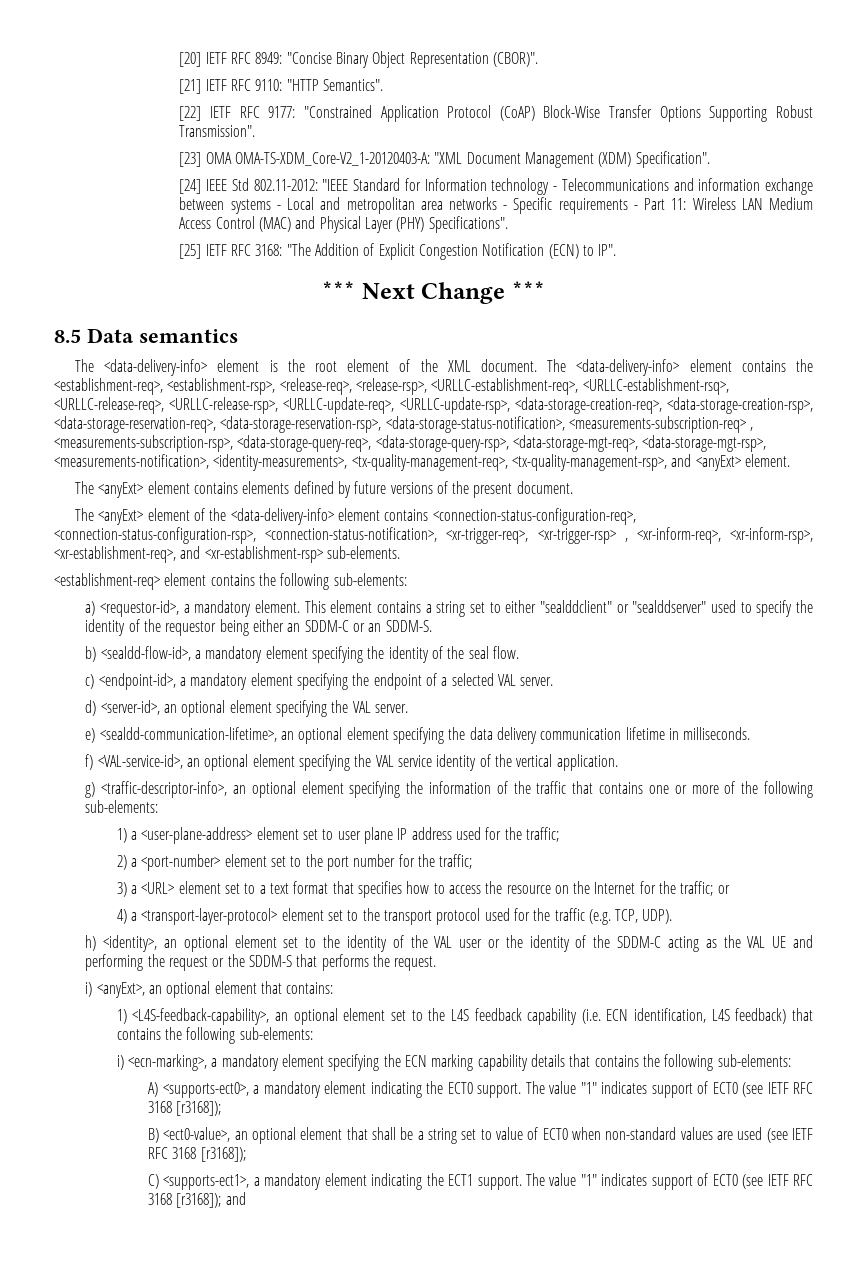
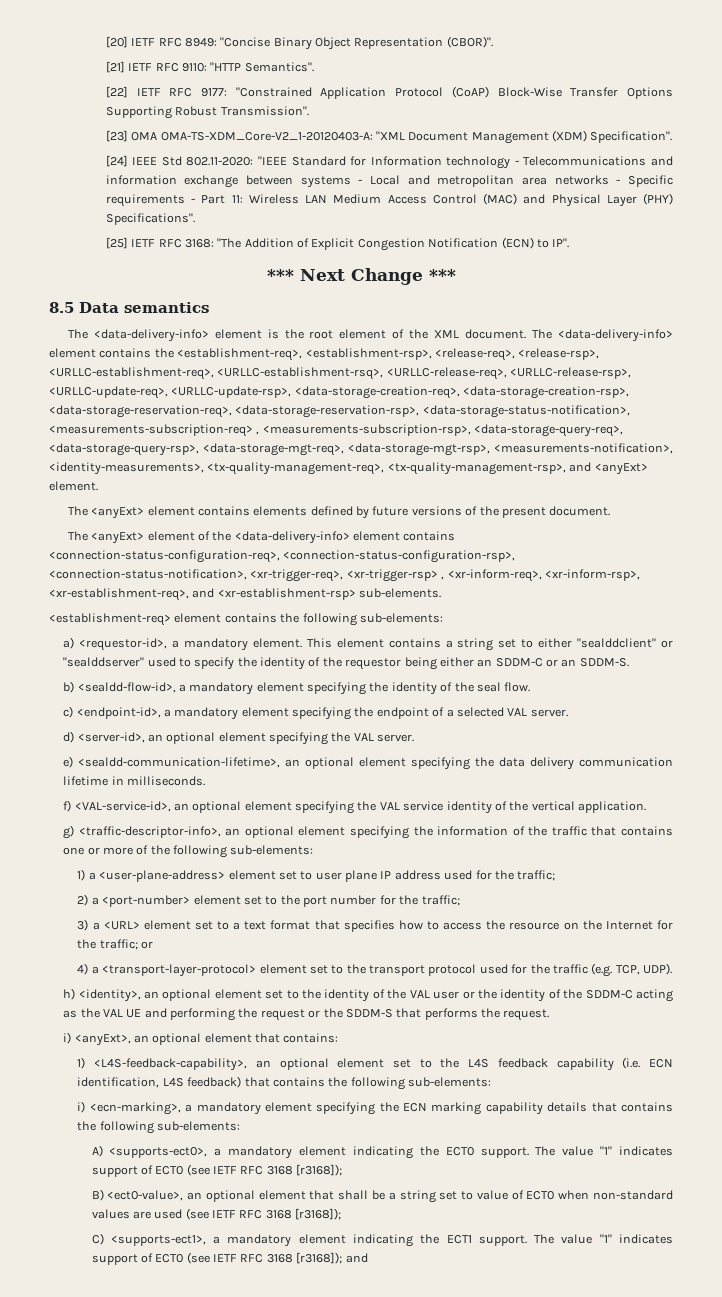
[253,179,318,191] 802.11-2012: -> [186,157,254,166] 802.11-2020:

